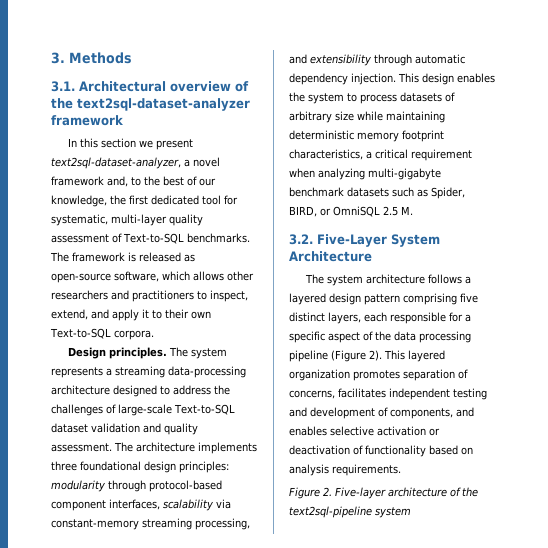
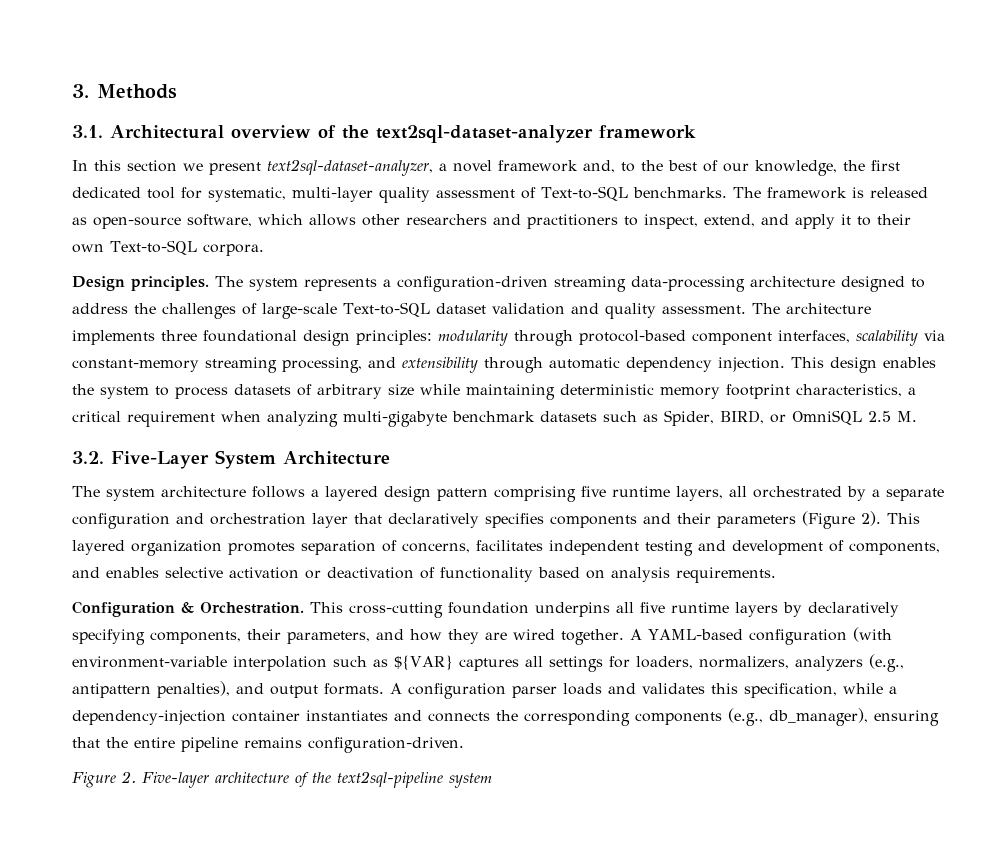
(112, 372) none -> [397,276,548,292] configuration-driven
[289,312,471,324] [289,331,471,343] [289,350,328,362] distinct layers, each responsible for a specific aspect of the data processing pipeline -> [612,486,944,501] [72,513,796,529] runtime layers, all orchestrated by a separate configuration and orchestration layer that declaratively specifies components and their parameters
(401, 470) none -> [72,601,899,618] [72,627,892,645] [72,654,904,672] [72,681,897,699] [72,708,939,726] [72,737,464,753] // Configuration & Orchestration. This cross-cutting foundation underpins all five runtime layers by declaratively specifying components, their parameters, and how they are wired together. A YAML-based configuration (with environment-variable interpolation such as ${VAR} captures all settings for loaders, normalizers, analyzers (e.g., antipattern penalties), and output formats. A configuration parser loads and validates this specification, while a dependency-injection container instantiates and connects the corresponding components (e.g., db_manager), ensuring that the entire pipeline remains configuration-driven.

